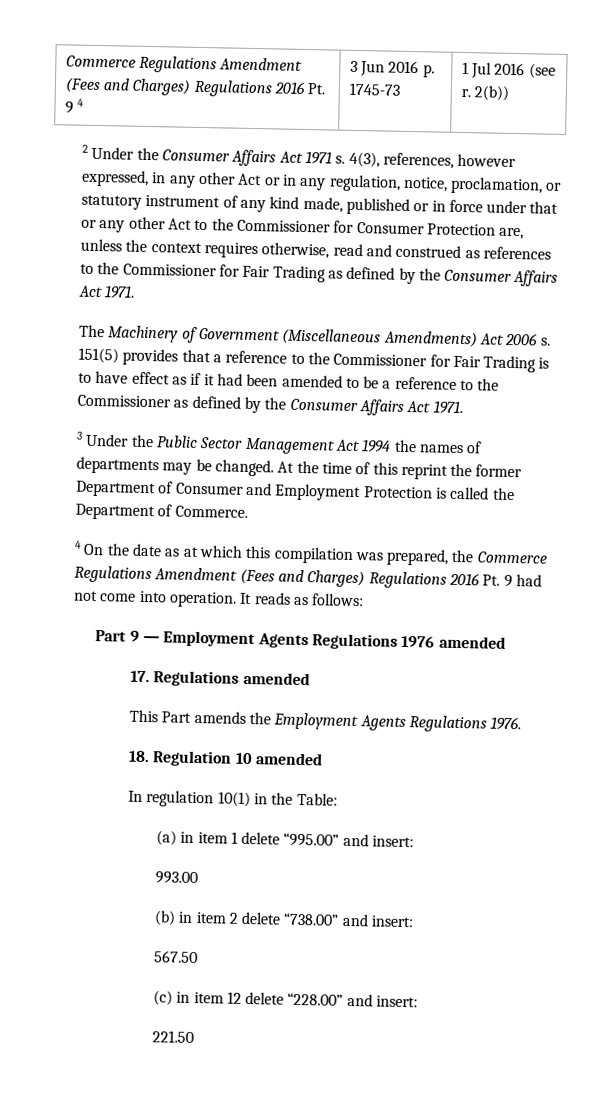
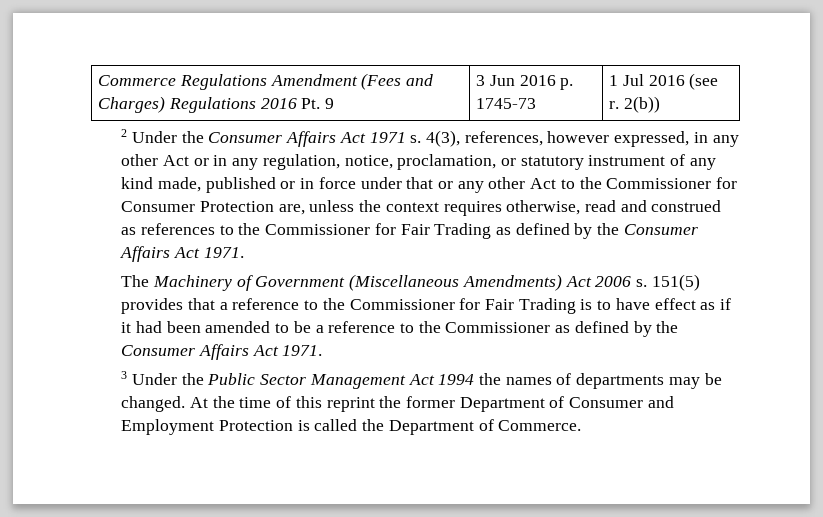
[77,98,85,107] 4 -> (335, 103) none
[74,540,548,566] [73,565,542,589] [73,590,365,608] [95,630,506,650] [129,670,310,687] [128,709,522,733] [127,750,323,767] [127,790,338,808] [155,830,415,848] [154,871,198,885] [153,910,415,928] [153,950,198,964] [152,990,419,1008] [151,1030,194,1044] // 4 On the date as at which this compilation was prepared, the Commerce Regulations Amendment (Fees and Charges) Regulations 2016 Pt. 9 had not come into operation. It reads as follows: // Part 9 — Employment Agents Regulations 1976 amended // 17. Regulations amended // This Part amends the Employment Agents Regulations 1976. // 18. Regulation 10 amended // In regulation 10(1) in the Table: // (a) in item 1 delete “995.00” and insert: // 993.00 // (b) in item 2 delete “738.00” and insert: // 567.50 // (c) in item 12 delete “228.00” and insert: // 221.50 -> (582, 425) none

